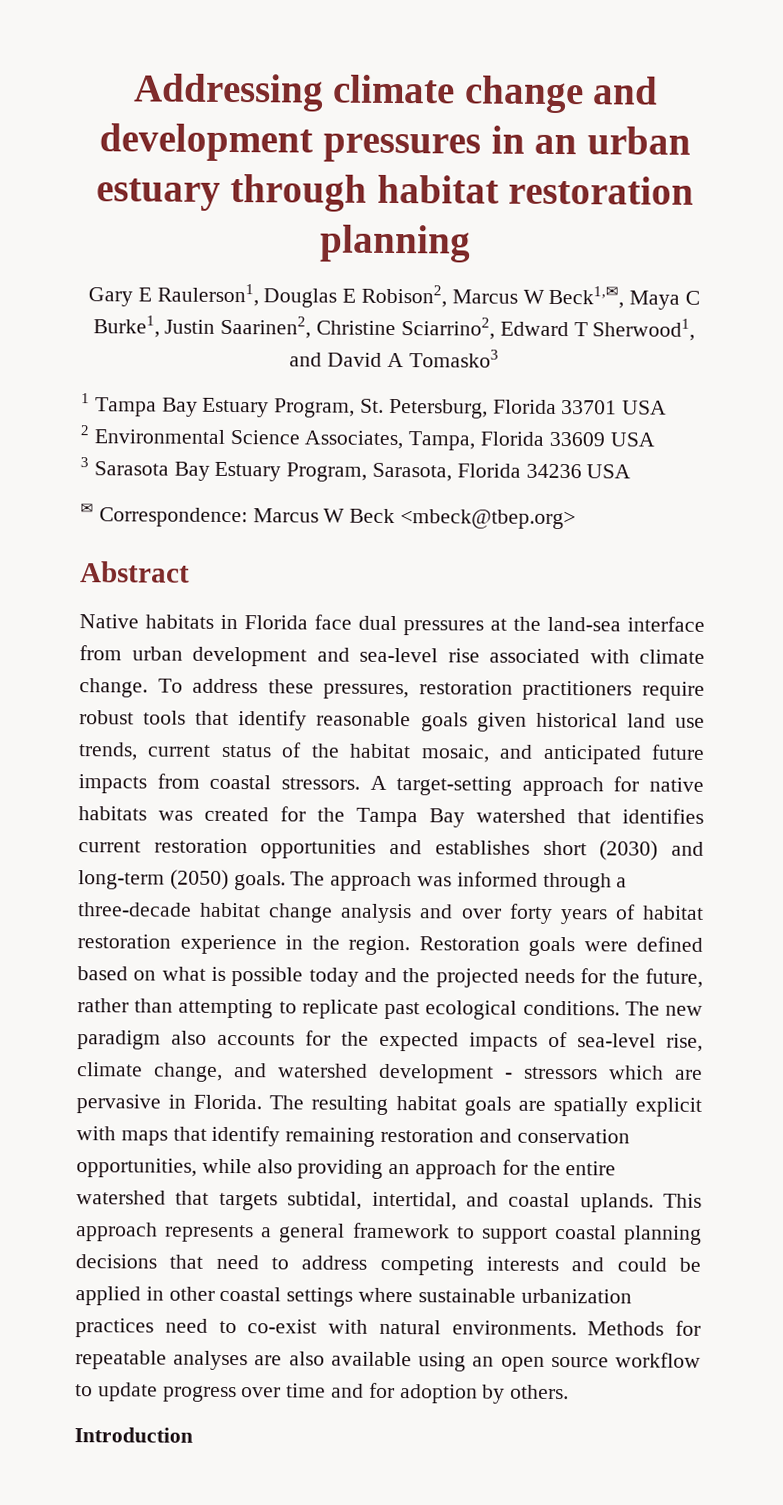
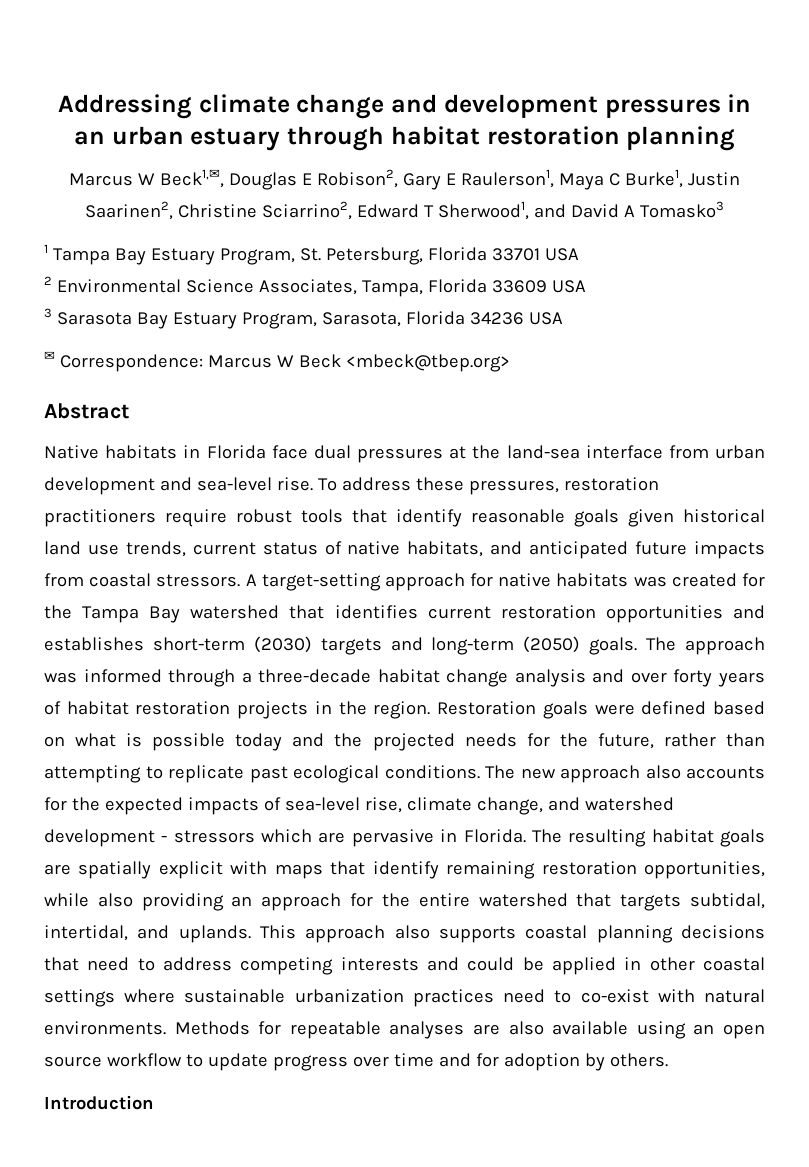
[87,283,625,309] Gary E Raulerson1, Douglas E Robison2, Marcus W Beck1,✉, -> [69,169,554,190] Marcus W Beck1,✉, Douglas E Robison2, Gary E Raulerson1,
[447,648,705,664] [79,678,148,698] rise associated with climate change. -> [276,477,313,491] rise.
[310,743,490,763] the habitat mosaic, -> [347,541,484,557] native habitats,
[542,840,659,861] short (2030) -> [152,636,382,655] short-term (2030) targets
[179,934,277,955] experience -> [237,701,309,719] projects
[77,1030,161,1050] paradigm -> [560,765,640,783] approach
[478,1128,630,1144] and conservation -> (637, 868) none
[508,1192,571,1208] coastal -> (170, 932) none
[165,1222,548,1244] represents a general framework to support -> [394,925,516,943] also supports

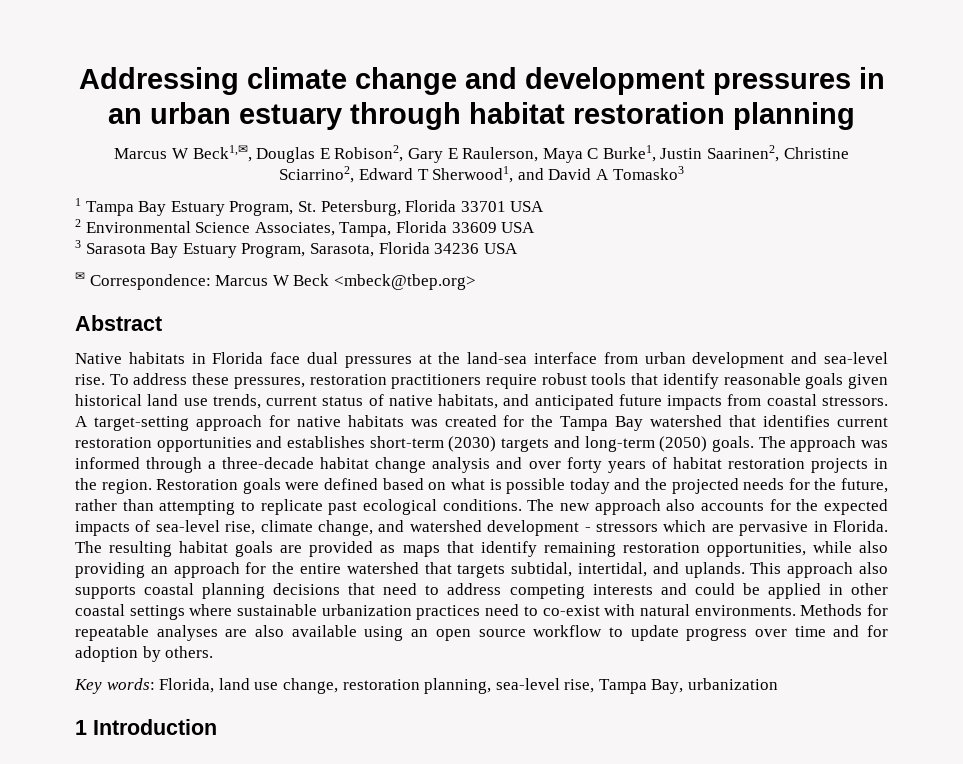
[460,169,554,188] Raulerson1, -> [462,147,539,162] Raulerson,
[78,861,268,879] spatially explicit with -> [309,541,396,557] provided as
(668, 1060) none -> [74,678,779,694] [75,720,87,735] Key words: Florida, land use change, restoration planning, sea-level rise, Tampa Bay, urbanization // 1

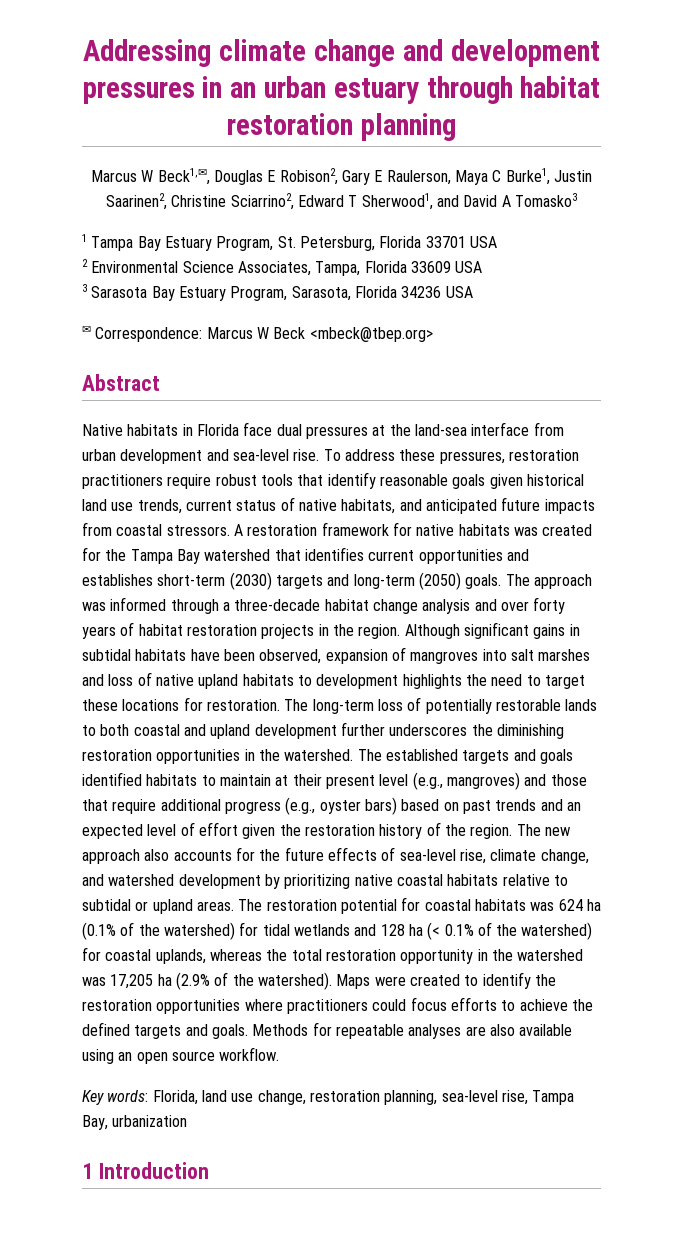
[93,415,262,431] target-setting approach -> [247,522,389,536] restoration framework
[75,437,152,448] restoration -> (415, 555) none
[156,478,888,494] [75,499,522,515] Restoration goals were defined based on what is possible today and the projected needs for the future, rather than attempting to replicate past ecological conditions. -> [404,622,580,639] [82,647,591,664] [82,672,585,689] [82,697,598,714] [82,722,564,739] [82,749,573,764] [82,772,587,790] [82,797,581,815] [82,822,513,839] Although significant gains in subtidal habitats have been observed, expansion of mangroves into salt marshes and loss of native upland habitats to development highlights the need to target these locations for restoration. The long-term loss of potentially restorable lands to both coastal and upland development further underscores the diminishing restoration opportunities in the watershed. The established targets and goals identified habitats to maintain at their present level (e.g., mangroves) and those that require additional progress (e.g., oyster bars) based on past trends and an expected level of effort given the restoration history of the region.
[823,499,888,515] [75,521,130,536] expected impacts -> [284,847,377,861] future effects
[584,520,888,536] [75,541,888,557] [75,562,888,578] [75,583,889,599] [75,604,796,620] - stressors which are pervasive in Florida. The resulting habitat goals are provided as maps that identify remaining restoration opportunities, while also providing an approach for the entire watershed that targets subtidal, intertidal, and uplands. This approach also supports coastal planning decisions that need to address competing interests and could be applied in other coastal settings where sustainable urbanization practices need to co-exist with natural environments. -> [264,874,568,889] [82,897,601,914] [82,922,593,940] [82,947,584,964] [82,972,556,990] [82,997,593,1014] [82,1022,248,1039] by prioritizing native coastal habitats relative to subtidal or upland areas. The restoration potential for coastal habitats was 624 ha (0.1% of the watershed) for tidal wetlands and 128 ha (< 0.1% of the watershed) for coastal uplands, whereas the total restoration opportunity in the watershed was 17,205 ha (2.9% of the watershed). Maps were created to identify the restoration opportunities where practitioners could focus efforts to achieve the defined targets and goals.
[533,625,888,641] [75,646,214,662] workflow to update progress over time and for adoption by others. -> [219,1047,280,1061] workflow.

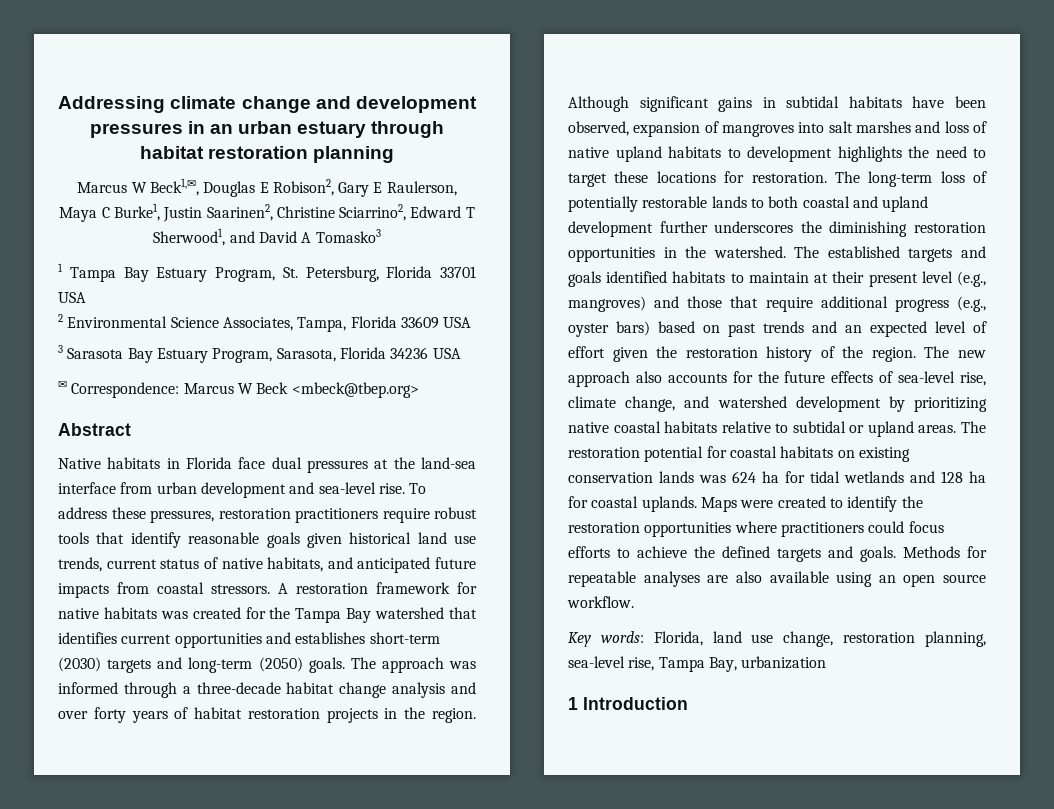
[530,899,601,911] [82,922,235,940] was 624 ha (0.1% of the watershed) -> [837,447,910,462] [568,471,779,483] on existing conservation lands was 624 ha
[427,922,593,940] [82,947,584,964] [82,972,332,990] (< 0.1% of the watershed) for coastal uplands, whereas the total restoration opportunity in the watershed was 17,205 ha (2.9% of the watershed). -> [568,496,697,512] for coastal uplands.

